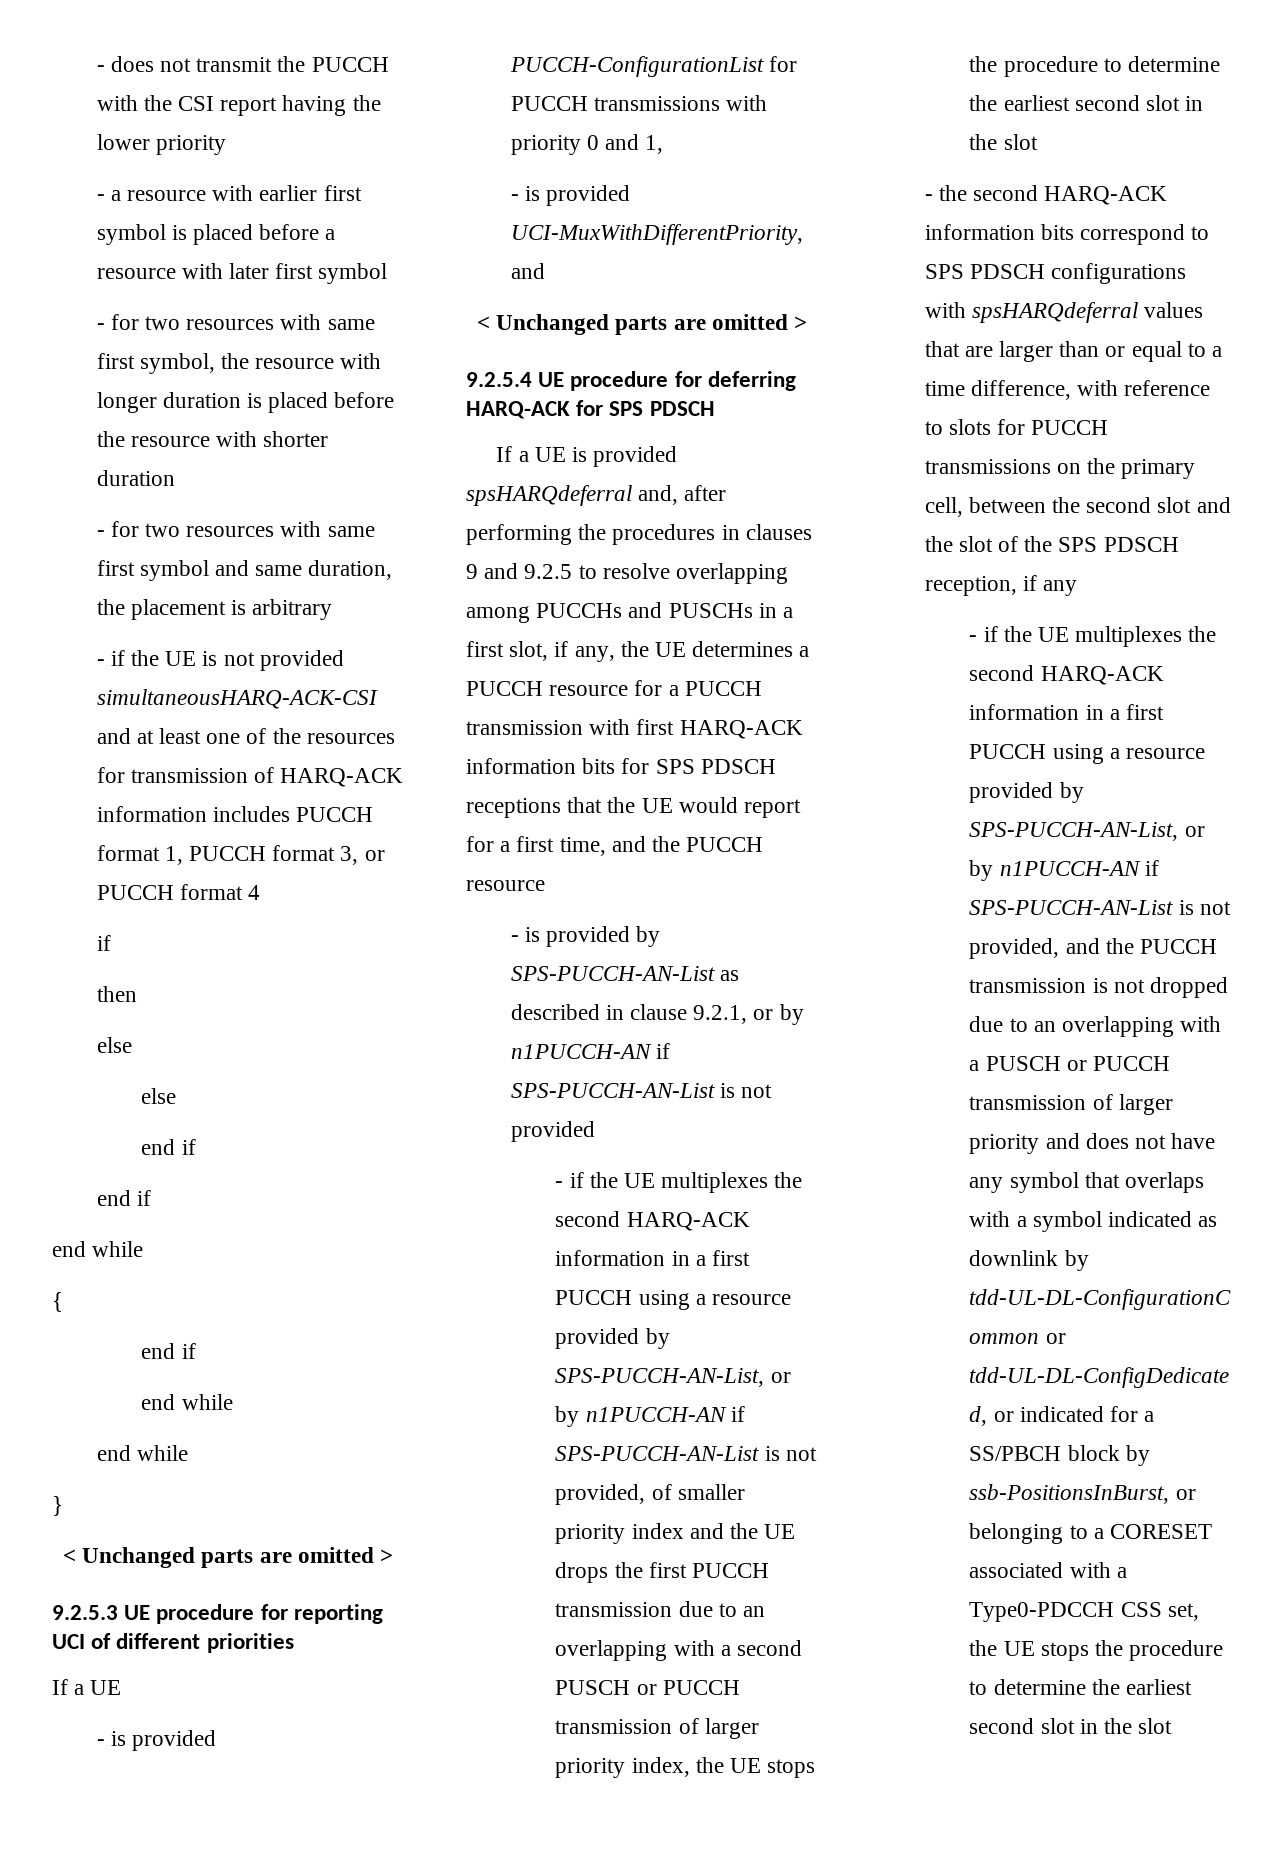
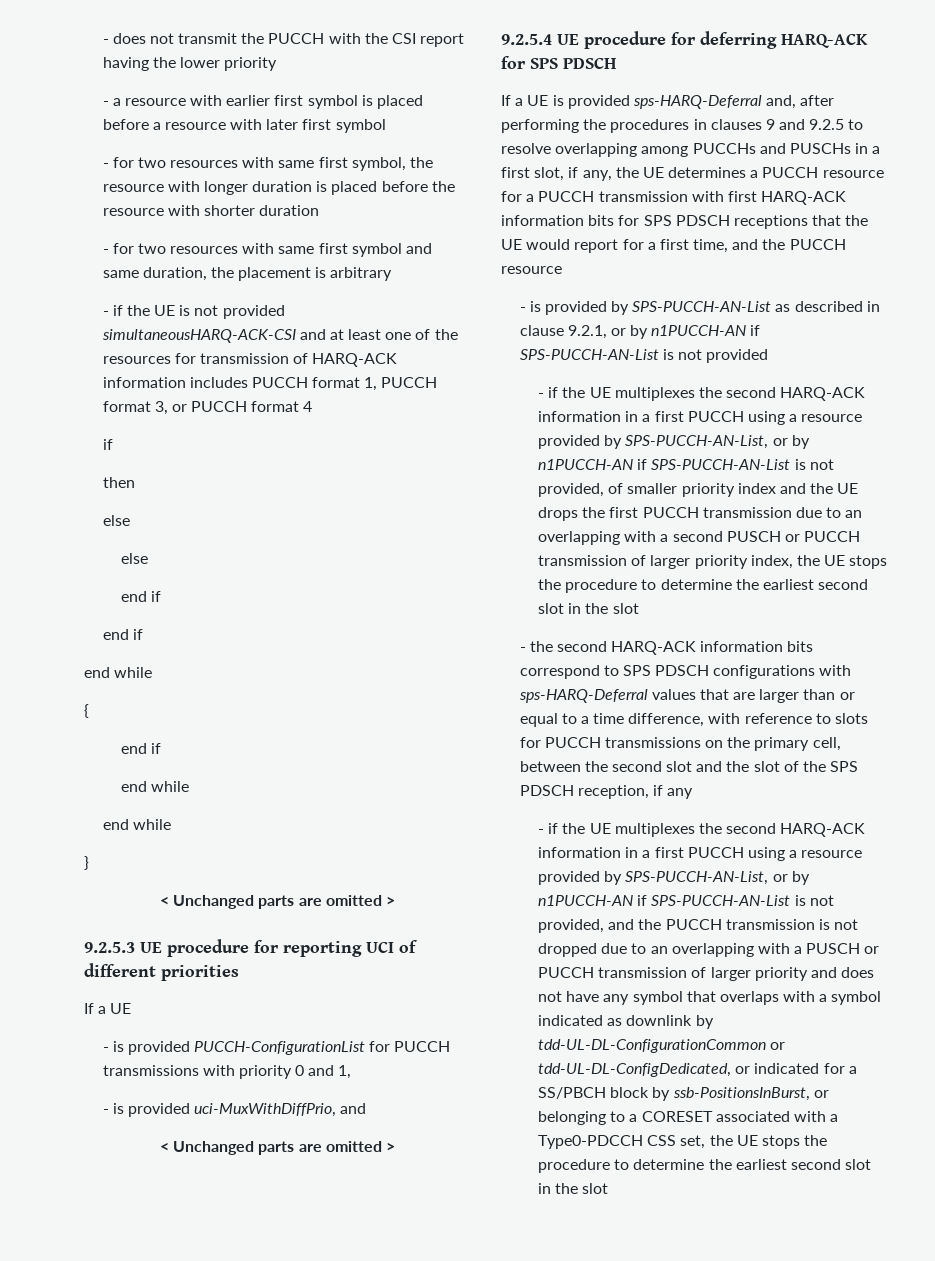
[510,224,803,245] UCI-MuxWithDifferentPriority, -> [194,1103,337,1117] uci-MuxWithDiffPrio,
[466,485,632,506] spsHARQdeferral -> [632,95,762,109] sps-HARQ-Deferral
[971,302,1138,323] spsHARQdeferral -> [518,689,648,703] sps-HARQ-Deferral

